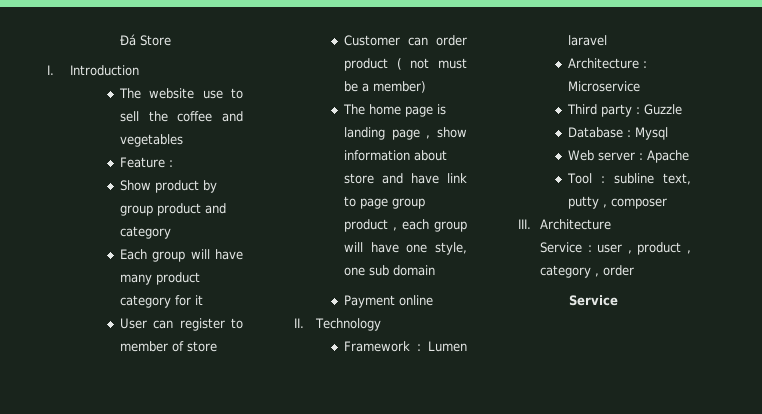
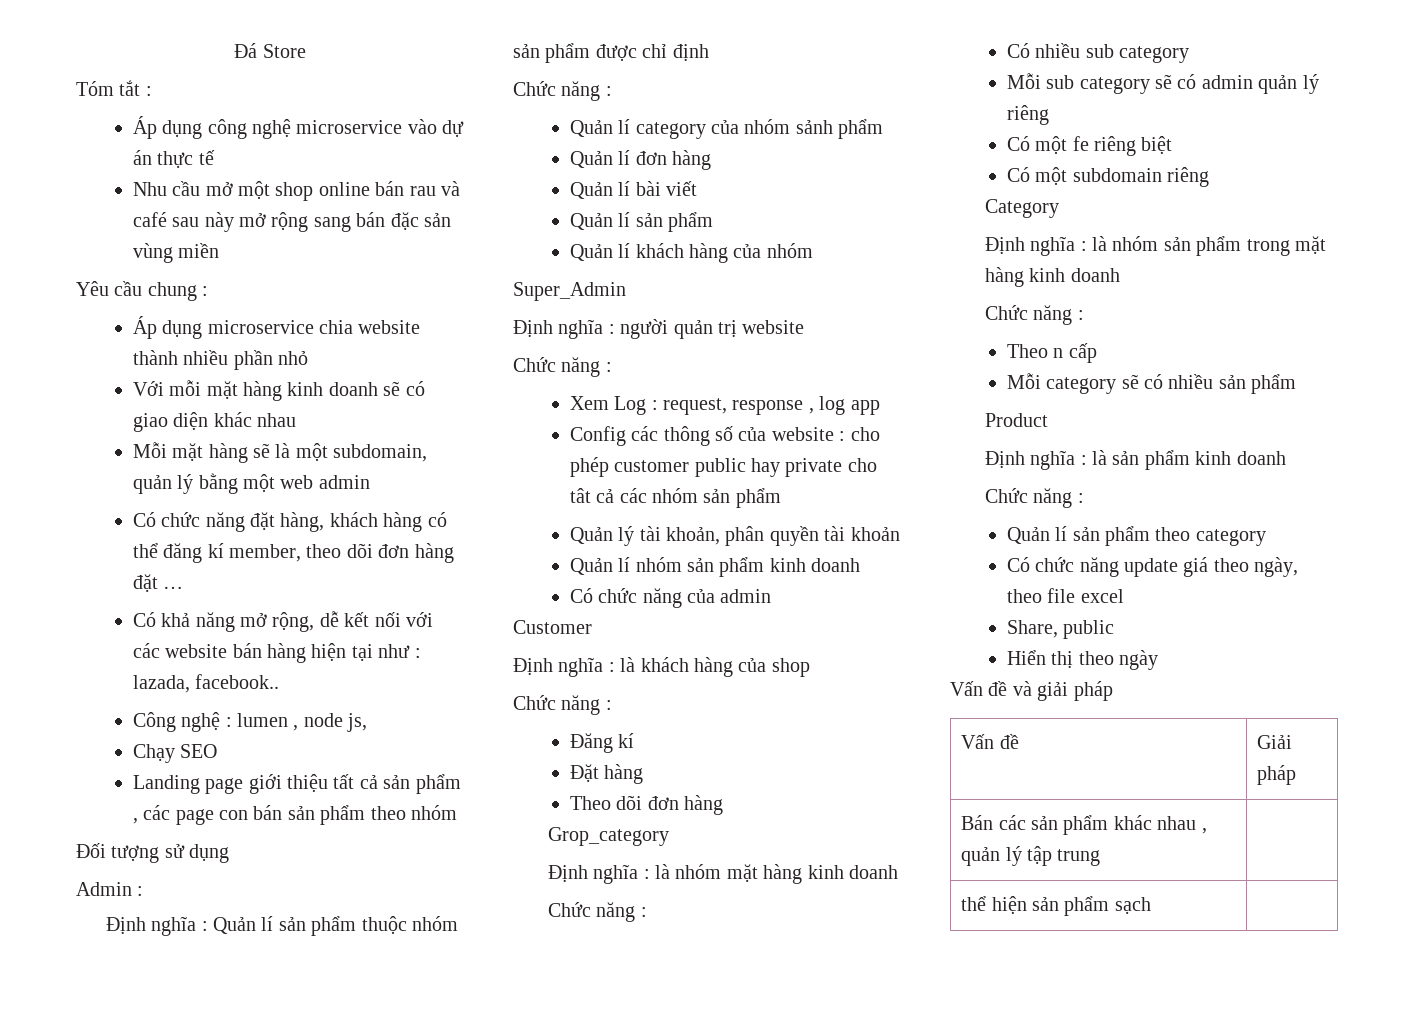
[47,65,139,76] [119,88,243,99] [120,111,243,122] [120,134,184,147] [120,157,174,168] [120,180,218,193] [120,203,227,216] [120,226,172,239] [120,249,243,262] [120,272,201,285] [120,295,204,308] [120,318,243,331] [120,341,218,352] [344,35,467,46] [344,58,467,71] [344,81,427,93] [343,104,447,117] [344,127,467,140] [344,150,448,161] [344,173,467,184] [344,196,426,209] [344,219,467,232] [344,242,467,255] [344,265,436,276] [344,295,434,308] [293,318,382,331] [344,341,467,352] [568,35,608,46] [568,58,648,69] [568,81,641,92] [567,104,683,117] [568,127,669,140] [568,150,690,163] [567,173,691,185] [568,196,668,209] [517,219,612,230] [540,242,691,255] [540,265,635,278] [568,295,618,306] I. Introduction // The website use to sell the coffee and vegetables // Feature : // Show product by group product and category // Each group will have many product category for it // User can register to member of store // Customer can order product ( not must be a member) // The home page is landing page , show information about store and have link to page group product , each group will have one style, one sub domain // Payment online // II. Technology // Framework : Lumen laravel // Architecture : Microservice // Third party : Guzzle // Database : Mysql // Web server : Apache // Tool : subline text, putty , composer // III. Architecture // Service : user , product , category , order // Service -> [76,80,152,96] [132,116,465,139] [132,150,215,168] [132,181,461,201] [132,212,452,232] [132,243,220,263] [76,281,209,301] [132,316,421,339] [132,350,309,370] [132,380,425,401] [132,412,297,432] [132,442,428,463] [132,473,370,494] [132,512,447,532] [132,543,454,563] [132,574,184,592] [132,611,434,632] [132,643,421,663] [132,674,280,693] [132,712,368,732] [132,744,218,763] [132,774,461,794] [132,805,458,825] [76,843,230,863] [76,882,144,896] [105,916,458,936] [513,43,709,63] [513,81,612,101] [569,119,884,139] [569,150,712,170] [569,181,698,199] [569,212,714,232] [569,243,813,263] [513,282,626,301] [513,319,805,339] [513,357,612,377] [569,396,880,415] [569,426,880,446] [569,457,877,477] [569,488,781,508] [569,526,900,546] [569,557,861,577] [569,588,772,608] [513,620,592,634] [513,657,810,677] [513,695,612,715] [569,733,635,753] [569,764,644,784] [569,795,724,815] [547,827,669,846] [547,864,899,884] [547,902,647,922] [1006,43,1190,63] [1006,73,1319,94] [1006,105,1049,125] [1006,136,1173,156] [1006,167,1210,187] [984,199,1059,218] [984,236,1327,256] [984,267,1120,287] [984,305,1084,325] [1006,343,1097,363] [1006,373,1297,394] [984,413,1048,427] [984,450,1286,470] [984,488,1084,508] [1006,526,1266,546] [1006,557,1299,577] [1006,588,1124,603] [1006,620,1115,639] [1006,650,1159,670] [950,681,1113,701] [961,734,1019,749] [1257,735,1293,749] [1257,765,1297,785] [961,815,1207,835] [961,846,1101,866] [961,896,1151,916] Tóm tắt : // Áp dụng công nghệ microservice vào dự án thực tế // Nhu cầu mở một shop online bán rau và café sau này mở rộng sang bán đặc sản vùng miền // Yêu cầu chung : // Áp dụng microservice chia website thành nhiều phần nhỏ // Với mỗi mặt hàng kinh doanh sẽ có giao diện khác nhau // Mỗi mặt hàng sẽ là một subdomain, quản lý bằng một web admin // Có chức năng đặt hàng, khách hàng có thể đăng kí member, theo dõi đơn hàng đặt … // Có khả năng mở rộng, dễ kết nối với các website bán hàng hiện tại như : lazada, facebook.. // Công nghệ : lumen , node js, // Chạy SEO // Landing page giới thiệu tất cả sản phẩm , các page con bán sản phẩm theo nhóm // Đối tượng sử dụng // Admin : // Định nghĩa : Quản lí sản phẩm thuộc nhóm sản phẩm được chỉ định // Chức năng : // Quản lí category của nhóm sảnh phẩm // Quản lí đơn hàng // Quản lí bài viết // Quản lí sản phẩm // Quản lí khách hàng của nhóm // Super_Admin // Định nghĩa : người quản trị website // Chức năng : // Xem Log : request, response , log app // Config các thông số của website : cho phép customer public hay private cho tât cả các nhóm sản phẩm // Quản lý tài khoản, phân quyền tài khoản // Quản lí nhóm sản phẩm kinh doanh // Có chức năng của admin // Customer // Định nghĩa : là khách hàng của shop // Chức năng : // Đăng kí // Đặt hàng // Theo dõi đơn hàng // Grop_category // Định nghĩa : là nhóm mặt hàng kinh doanh // Chức năng : // Có nhiều sub category // Mỗi sub category sẽ có admin quản lý riêng // Có một fe riêng biệt // Có một subdomain riêng // Category // Định nghĩa : là nhóm sản phẩm trong mặt hàng kinh doanh // Chức năng : // Theo n cấp // Mỗi category sẽ có nhiều sản phẩm // Product // Định nghĩa : là sản phẩm kinh doanh // Chức năng : // Quản lí sản phẩm theo category // Có chức năng update giá theo ngày, theo file excel // Share, public // Hiển thị theo ngày // Vấn đề và giải pháp // Vấn đề | Giải pháp // Bán các sản phẩm khác nhau , quản lý tập trung | // thể hiện sản phẩm sạch |

